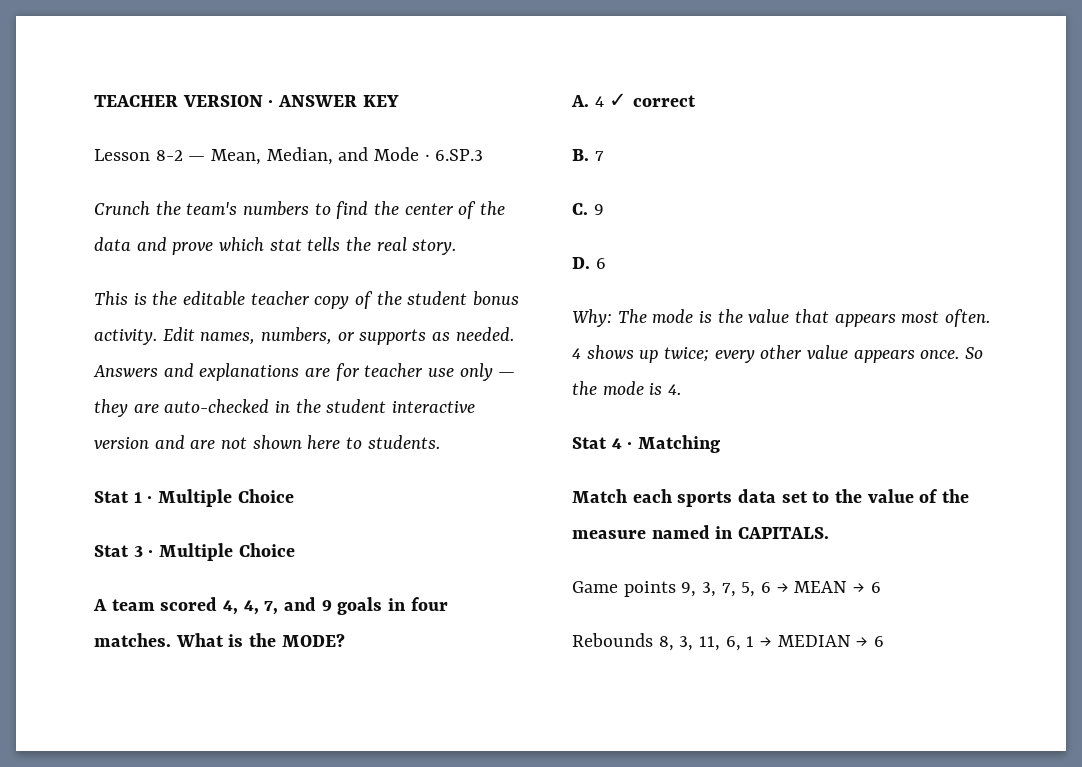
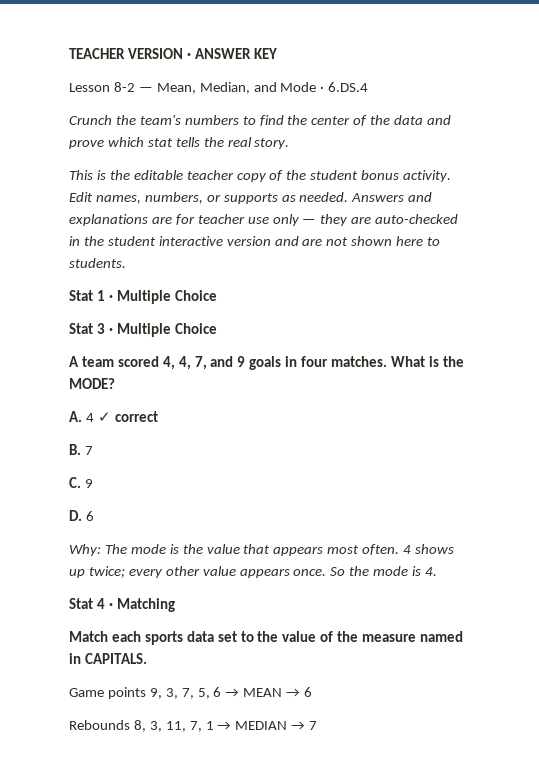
[435,149,484,161] 6.SP.3 -> [328,82,369,92] 6.DS.4
[725,636,741,651] 6, -> [189,721,202,732] 7,
[874,636,885,647] 6 -> [309,721,318,730] 7

